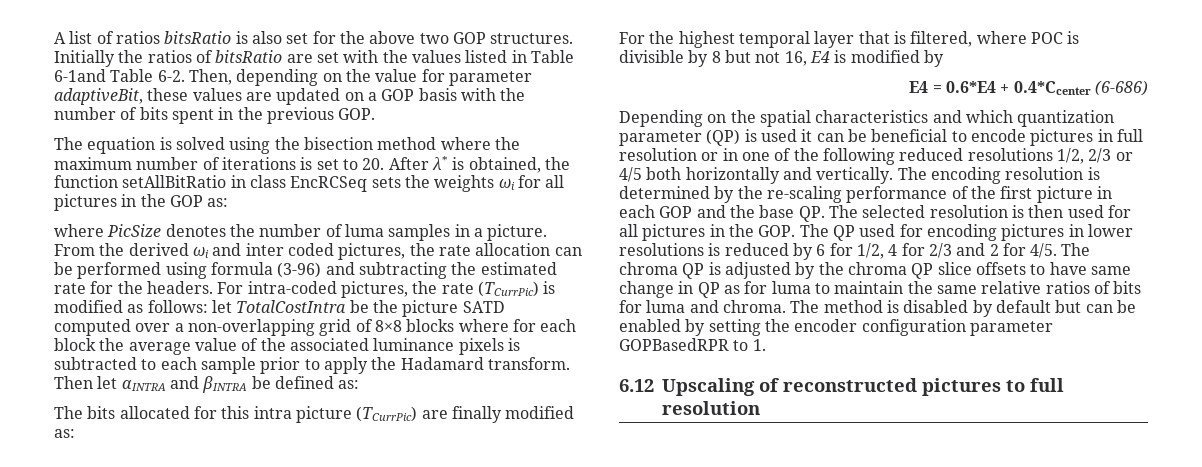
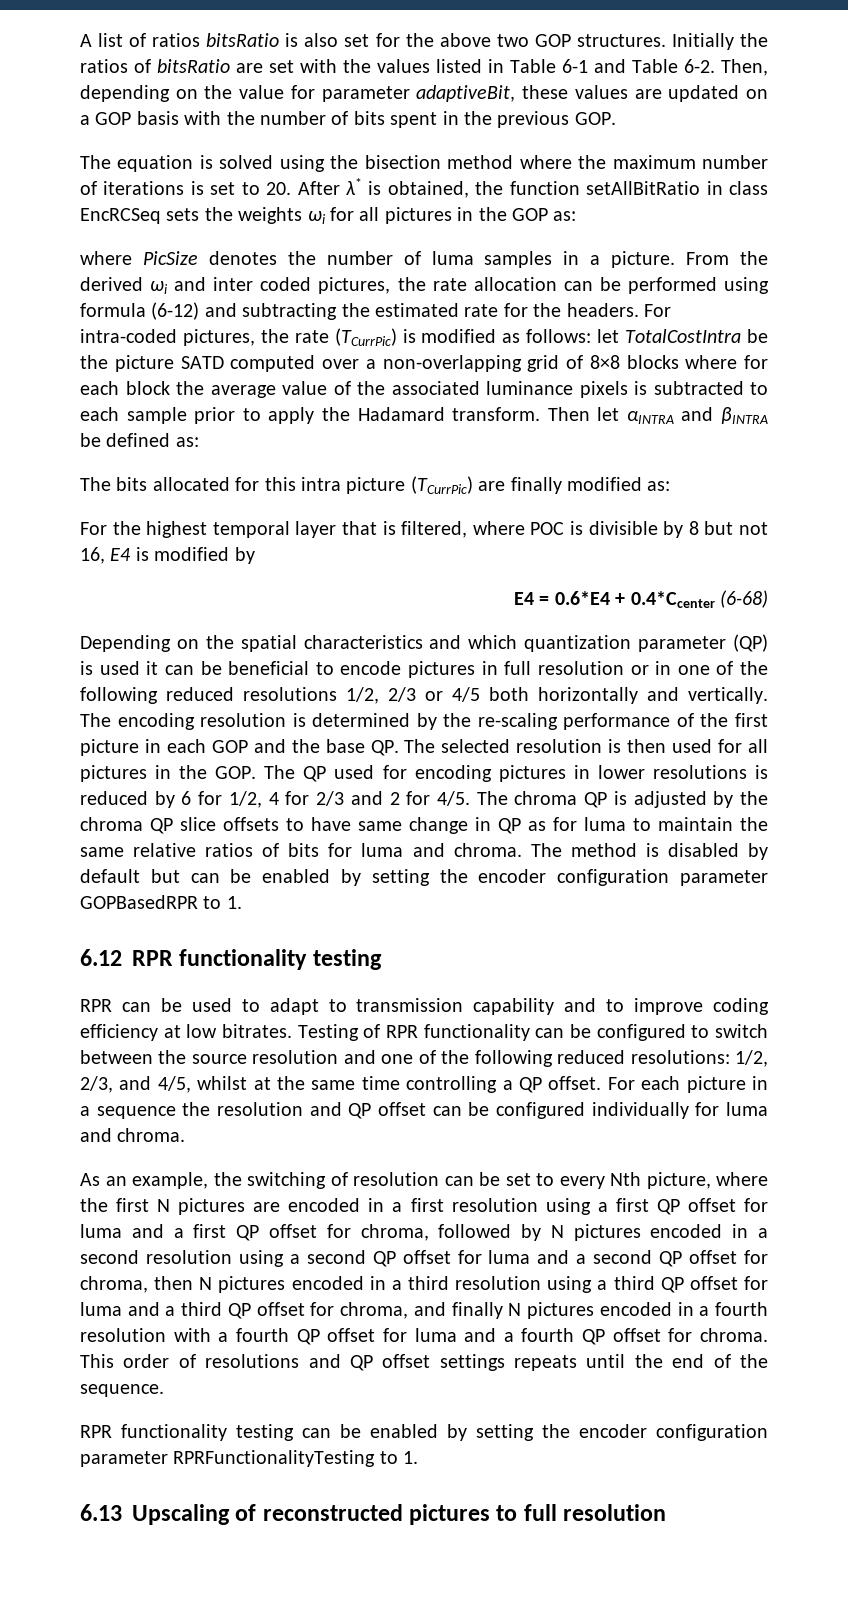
[54,69,106,82] 6-1and -> [562,59,626,73] 6-1 and
[277,262,322,278] (3-96) -> [151,302,200,320] (6-12)
[1095,80,1148,96] (6-686) -> [719,590,768,608] (6-68)
(654, 385) none -> [132,949,382,970] [80,998,769,1015] [80,1024,768,1041] [80,1050,768,1067] [80,1076,768,1093] [80,1102,768,1119] [80,1128,186,1142] [80,1172,768,1189] [80,1198,769,1215] [80,1224,769,1241] [80,1250,769,1267] [80,1276,768,1293] [80,1302,768,1319] [80,1328,768,1345] [80,1354,768,1371] [80,1384,164,1397] [80,1424,768,1441] [80,1450,419,1467] [80,1504,122,1521] RPR functionality testing // RPR can be used to adapt to transmission capability and to improve coding efficiency at low bitrates. Testing of RPR functionality can be configured to switch between the source resolution and one of the following reduced resolutions: 1/2, 2/3, and 4/5, whilst at the same time controlling a QP offset. For each picture in a sequence the resolution and QP offset can be configured individually for luma and chroma. // As an example, the switching of resolution can be set to every Nth picture, where the first N pictures are encoded in a first resolution using a first QP offset for luma and a first QP offset for chroma, followed by N pictures encoded in a second resolution using a second QP offset for luma and a second QP offset for chroma, then N pictures encoded in a third resolution using a third QP offset for luma and a third QP offset for chroma, and finally N pictures encoded in a fourth resolution with a fourth QP offset for luma and a fourth QP offset for chroma. This order of resolutions and QP offset settings repeats until the end of the sequence. // RPR functionality testing can be enabled by setting the encoder configuration parameter RPRFunctionalityTesting to 1. // 6.13

